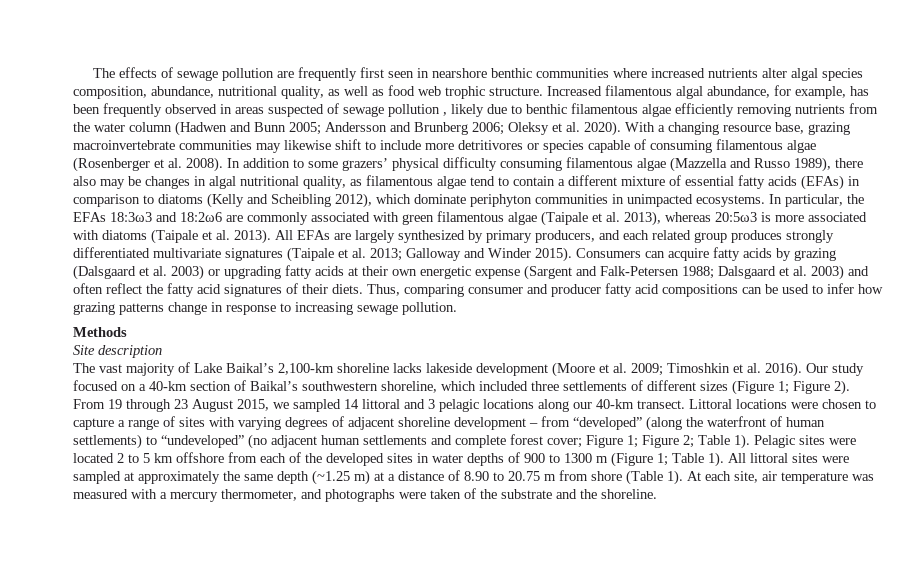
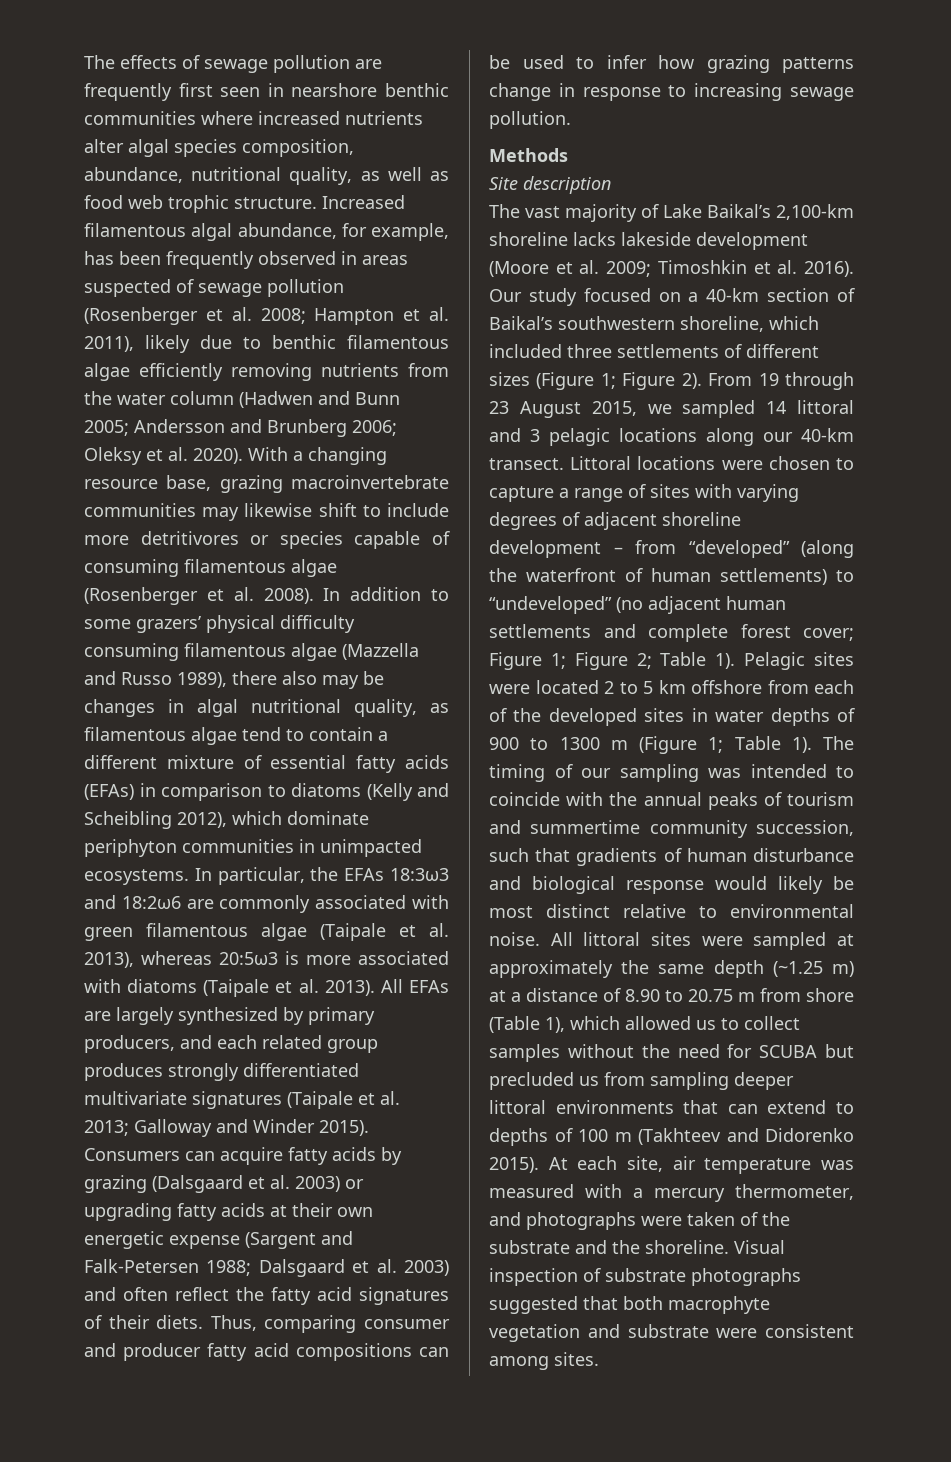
[443,112,447,116] , -> [84,307,449,325] [84,336,134,352] (Rosenberger et al. 2008; Hampton et al. 2011),
(724, 459) none -> [823,736,854,750] [489,764,854,782] [489,792,854,810] [489,820,854,838] [489,848,854,866] [489,876,854,894] [489,904,854,918] [489,932,540,946] The timing of our sampling was intended to coincide with the annual peaks of tourism and summertime community succession, such that gradients of human disturbance and biological response would likely be most distinct relative to environmental noise.
[667,470,683,485] 1). -> [545,1016,800,1033] [489,1044,854,1062] [489,1072,794,1090] [489,1100,854,1114] [489,1128,854,1146] [489,1157,539,1173] 1), which allowed us to collect samples without the need for SCUBA but precluded us from sampling deeper littoral environments that can extend to depths of 100 m (Takhteev and Didorenko 2015).
(657, 494) none -> [734,1240,785,1254] [489,1268,801,1286] [489,1296,770,1314] [489,1324,854,1342] [489,1352,599,1370] Visual inspection of substrate photographs suggested that both macrophyte vegetation and substrate were consistent among sites.

